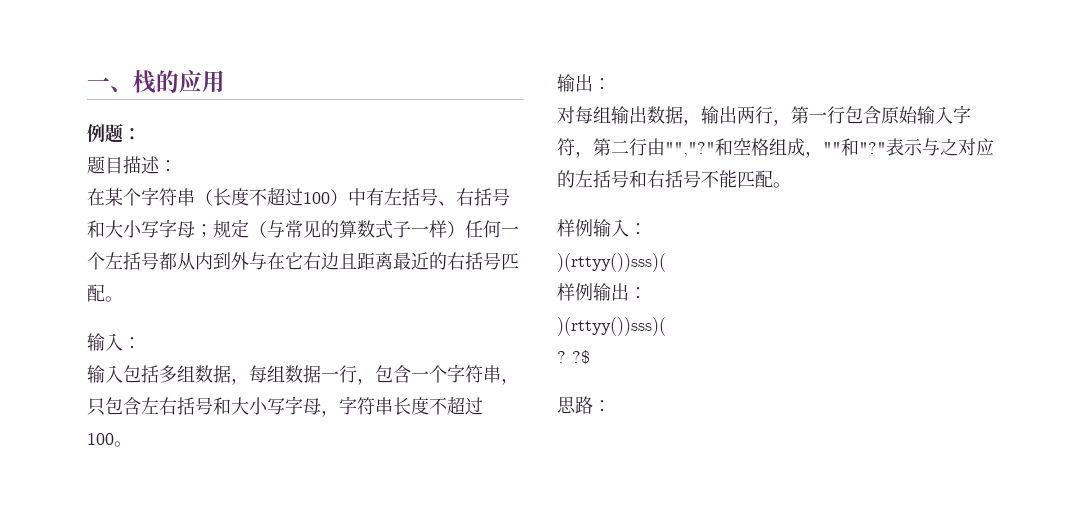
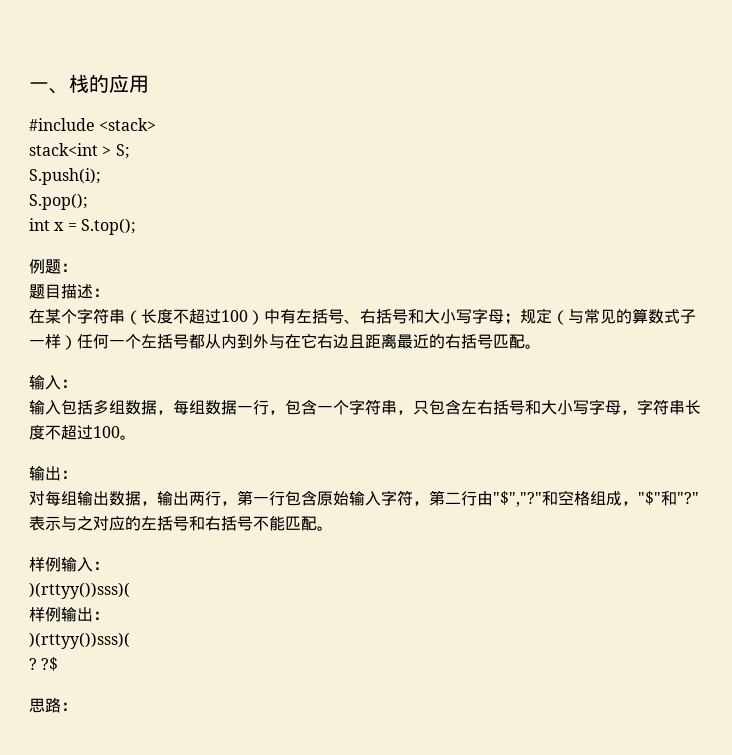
(225, 81) none -> [29,118,157,131] [29,143,130,159] [29,168,101,185] [29,193,88,210] [29,218,136,235] // #include <stack> // stack<int > S; // S.push(i); // S.pop(); // int x = S.top();
[665,142,715,157] "","?" -> [493,491,542,507] "$","?"
[823,142,841,154] "" -> [638,491,661,505] "$"

